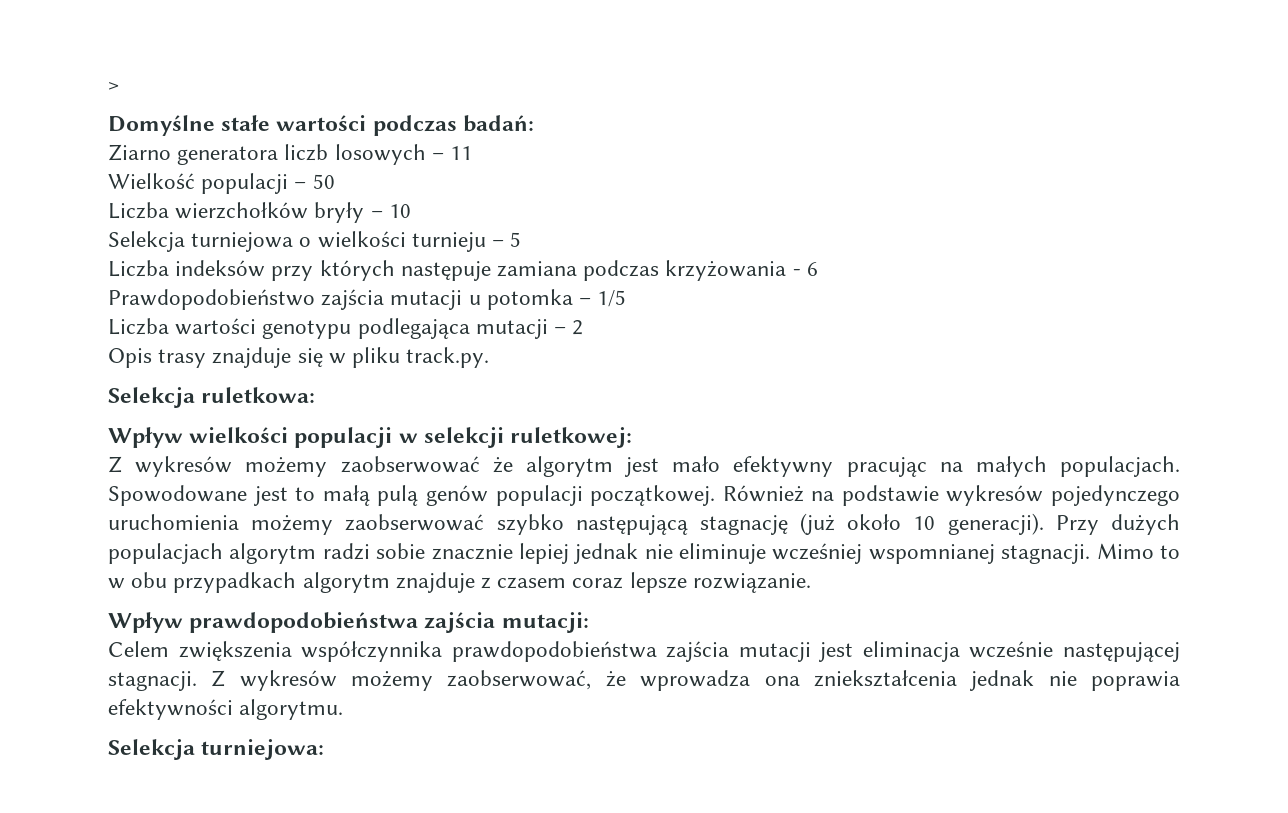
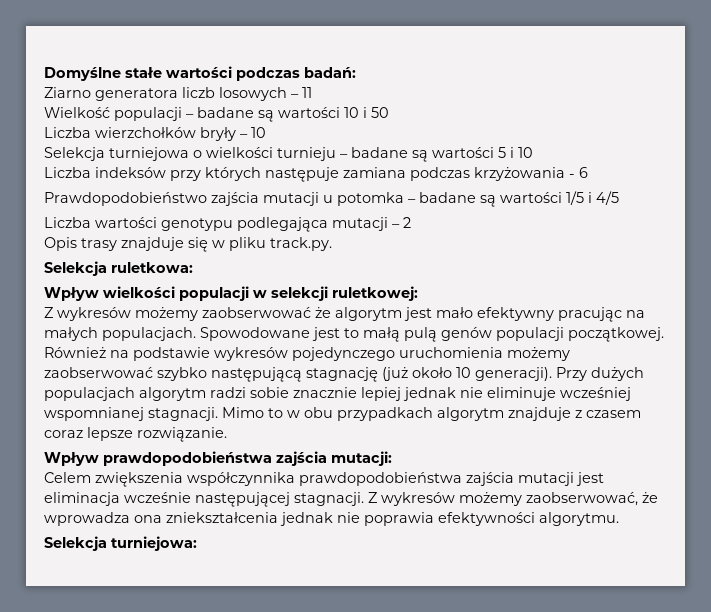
[108,82,119,91] > // -> (44, 74) none
(307, 185) none -> [197,107,367,122] badane są wartości 10 i
(505, 243) none -> [351,147,494,162] badane są wartości
(522, 239) none -> [510,147,533,158] i 10
(592, 301) none -> [419,192,562,207] badane są wartości
(627, 298) none -> [588,191,619,205] i 4/5

